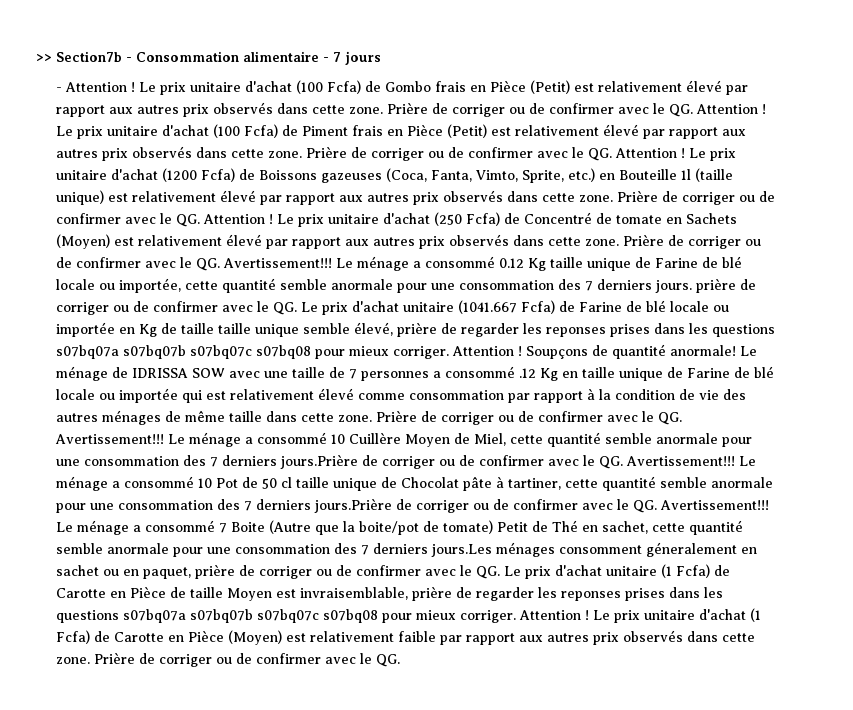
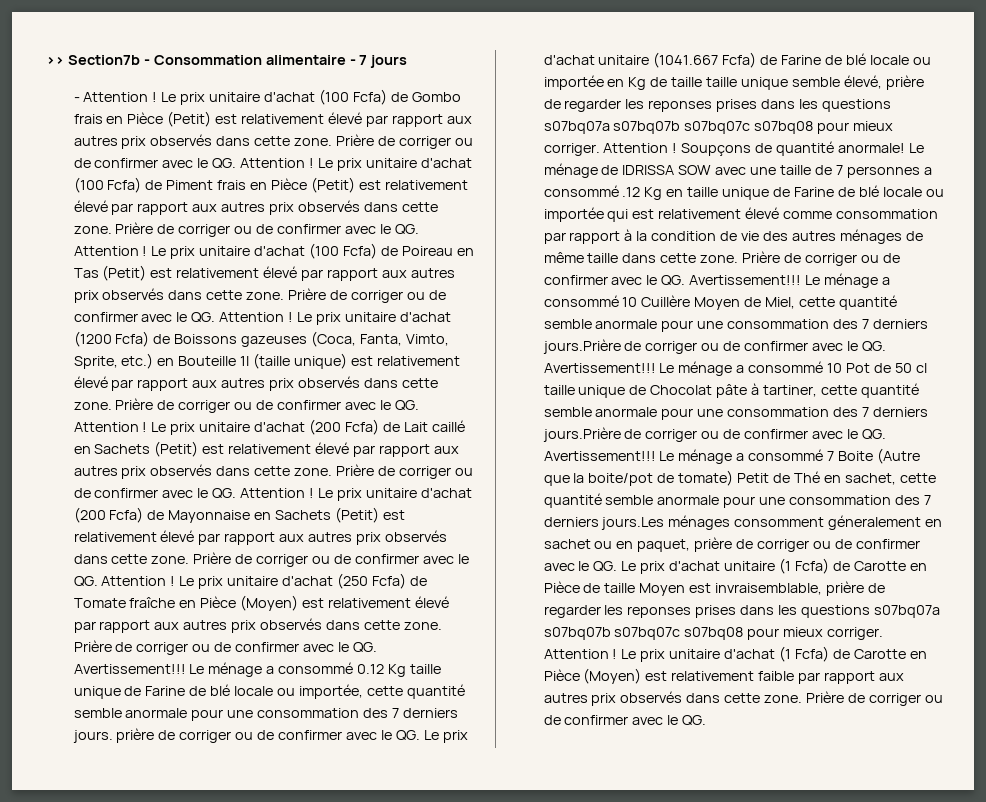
(159, 174) none -> [309,243,474,259] [73,265,455,281] [73,288,446,303] [73,312,451,325] (100 Fcfa) de Poireau en Tas (Petit) est relativement élevé par rapport aux autres prix observés dans cette zone. Prière de corriger ou de confirmer avec le QG. Attention ! Le prix unitaire d'achat
[434,212,738,226] (250 Fcfa) de Concentré de tomate en Sachets -> [309,419,465,435] [73,441,459,457] [73,464,473,479] [73,488,472,501] [73,507,405,523] [73,530,447,545] [73,552,469,567] [73,573,427,589] [73,596,237,608] (200 Fcfa) de Lait caillé en Sachets (Petit) est relativement élevé par rapport aux autres prix observés dans cette zone. Prière de corriger ou de confirmer avec le QG. Attention ! Le prix unitaire d'achat (200 Fcfa) de Mayonnaise en Sachets (Petit) est relativement élevé par rapport aux autres prix observés dans cette zone. Prière de corriger ou de confirmer avec le QG. Attention ! Le prix unitaire d'achat (250 Fcfa) de Tomate fraîche en Pièce

